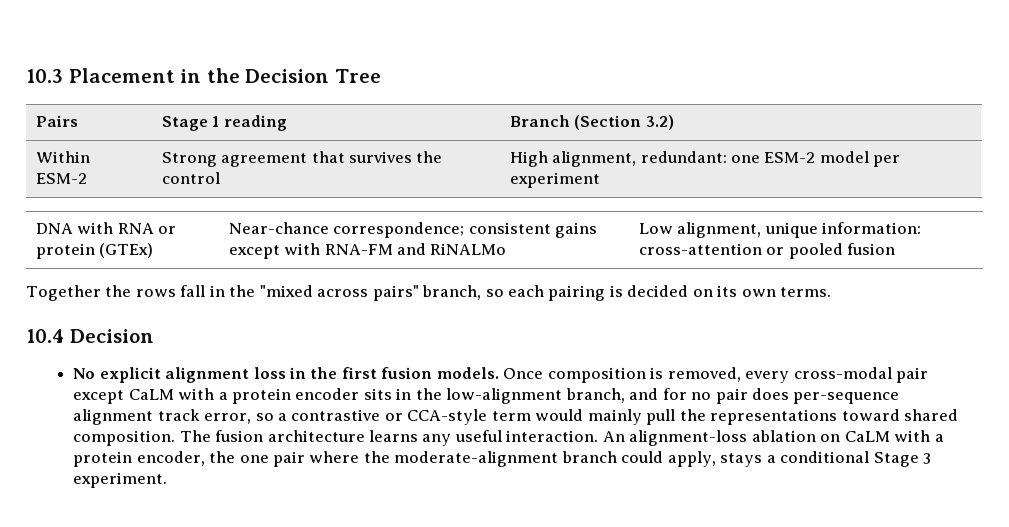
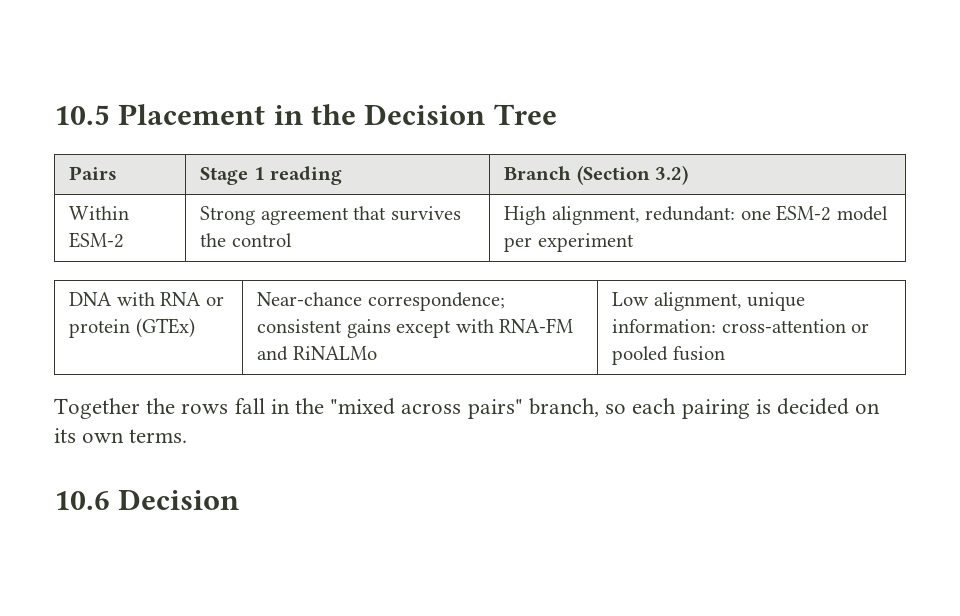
[26,69,63,83] 10.3 -> [54,105,110,125] 10.5
[26,329,154,343] [73,367,928,383] [73,388,900,404] [73,409,958,425] [73,430,944,446] [73,451,931,467] [73,472,168,488] 10.4 Decision // No explicit alignment loss in the first fusion models. Once composition is removed, every cross-modal pair except CaLM with a protein encoder sits in the low-alignment branch, and for no pair does per-sequence alignment track error, so a contrastive or CCA-style term would mainly pull the representations toward shared composition. The fusion architecture learns any useful interaction. An alignment-loss ablation on CaLM with a protein encoder, the one pair where the moderate-alignment branch could apply, stays a conditional Stage 3 experiment. -> [54,489,240,510] 10.6 Decision

